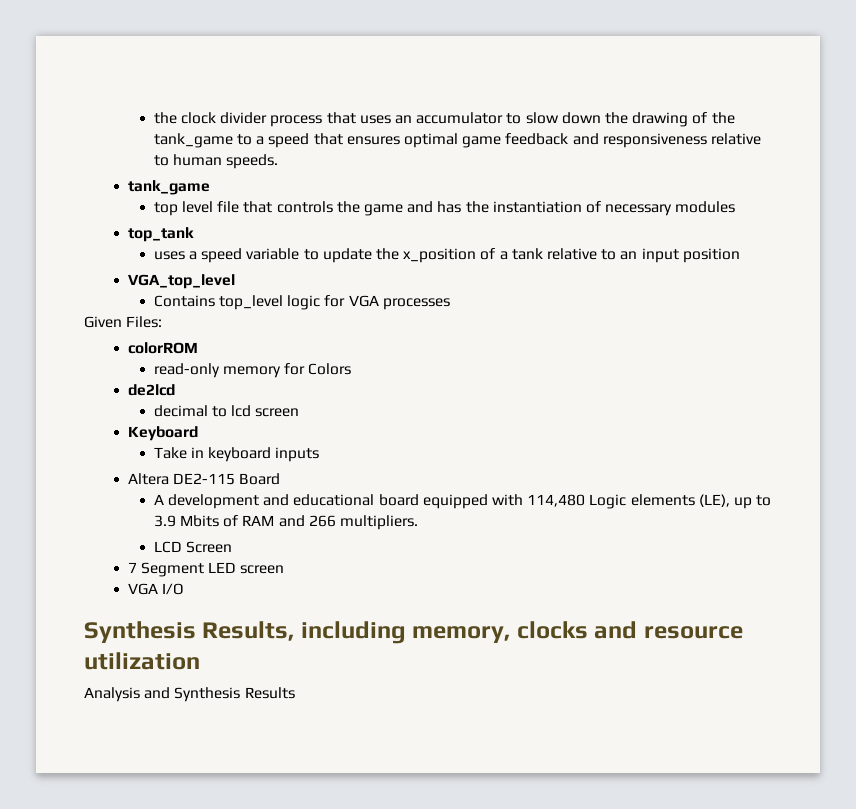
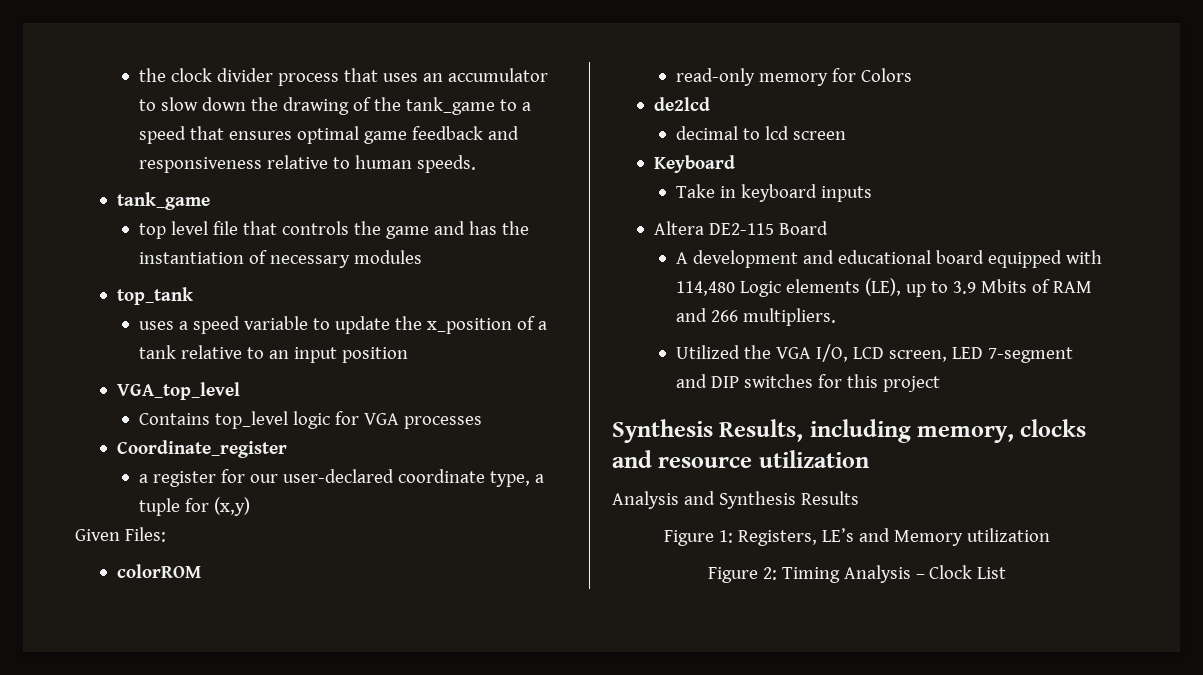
(450, 304) none -> [116,440,287,458] [138,469,544,487] [138,497,250,516] // Coordinate_register // a register for our user-declared coordinate type, a tuple for (x,y)
[153,541,233,553] [127,562,285,577] [127,583,184,595] LCD Screen // 7 Segment LED screen // VGA I/O -> [675,344,1073,363] [675,374,940,392] Utilized the VGA I/O, LCD screen, LED 7-segment and DIP switches for this project
(295, 693) none -> [664,528,1050,546] [707,565,1007,583] // Figure 1: Registers, LE’s and Memory utilization // Figure 2: Timing Analysis – Clock List

